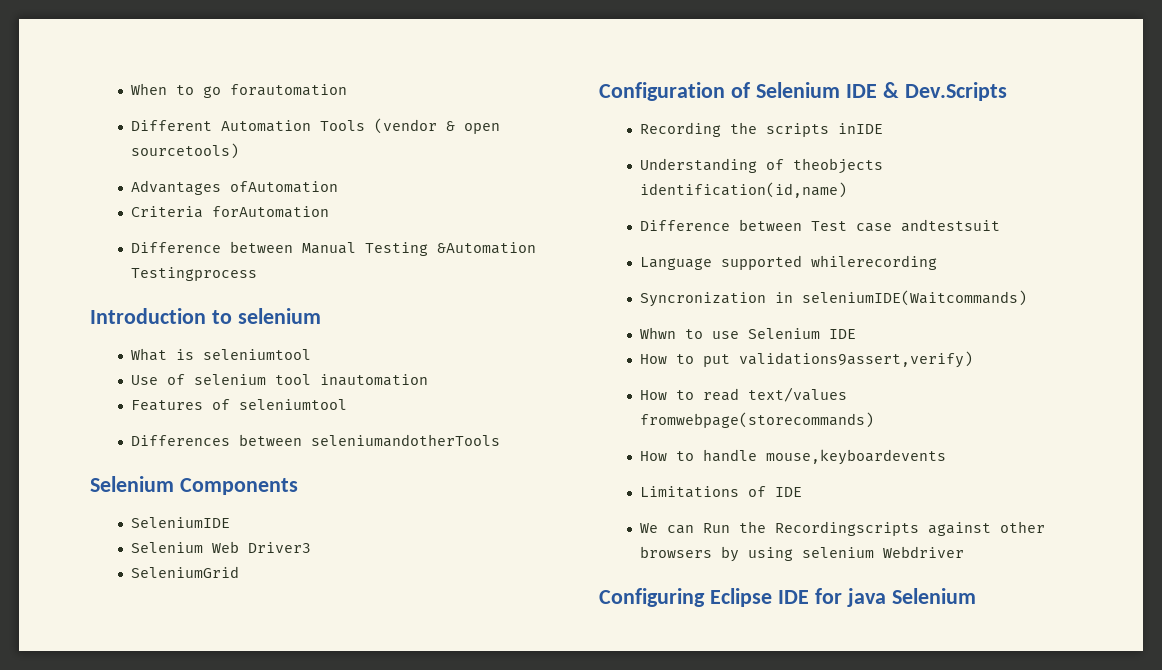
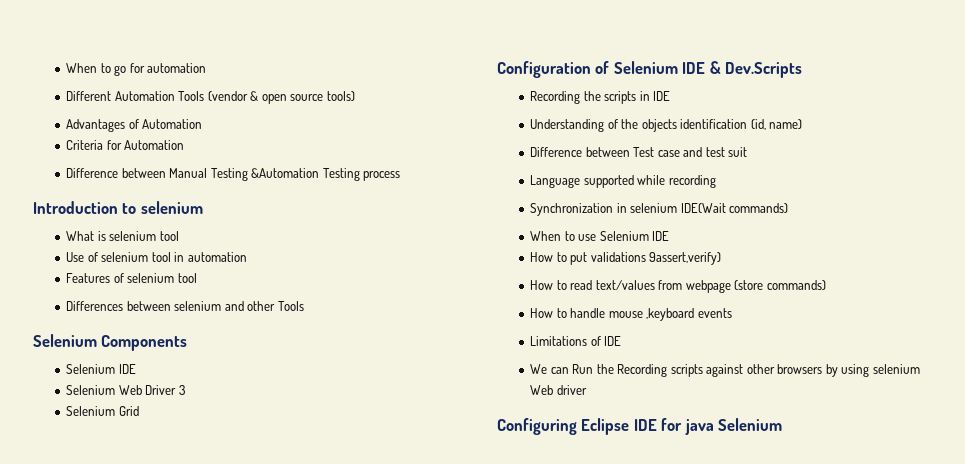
[230,84,348,96] forautomation -> [129,63,207,73] for automation
[131,143,240,159] sourcetools) -> [290,91,355,101] source tools)
[230,181,339,193] ofAutomation -> [128,119,203,129] of Automation
[212,206,330,218] forAutomation -> [106,140,185,150] for Automation
[131,267,258,281] Testingprocess -> [322,168,401,181] Testing process
[203,349,312,360] seleniumtool -> [109,231,179,241] selenium tool
[320,374,429,386] inautomation -> [174,252,247,262] in automation
[239,399,348,410] seleniumtool -> [127,273,197,283] selenium tool
[311,434,501,447] seleniumandotherTools -> [174,301,304,311] selenium and other Tools
[131,517,231,528] SeleniumIDE -> [66,364,136,374] Selenium IDE
[248,542,312,553] [131,566,240,578] Driver3 // SeleniumGrid -> [145,385,185,395] [66,406,139,416] Driver 3 // Selenium Grid
[838,123,884,134] inIDE -> [639,91,671,101] in IDE
[793,158,884,174] [640,182,848,198] theobjects identification(id,name) -> [621,119,803,132] the objects identification (id, name)
[901,219,1001,232] andtestsuit -> [683,147,748,157] and test suit
[811,255,938,270] [640,290,1028,307] [640,327,677,339] whilerecording // Syncronization in seleniumIDE(Waitcommands) // Whwn -> [637,175,716,188] [530,203,789,216] [530,231,562,241] while recording // Synchronization in selenium IDE(Wait commands) // When
[739,351,974,368] validations9assert,verify) -> [590,252,722,265] validations 9assert,verify)
[640,412,875,428] fromwebpage(storecommands) -> [658,280,826,293] from webpage (store commands)
[766,449,947,465] mouse,keyboardevents -> [608,308,732,321] mouse ,keyboard events
[775,521,920,536] Recordingscripts -> [617,364,703,377] Recording scripts
[883,546,965,558] Webdriver -> [530,385,587,395] Web driver

